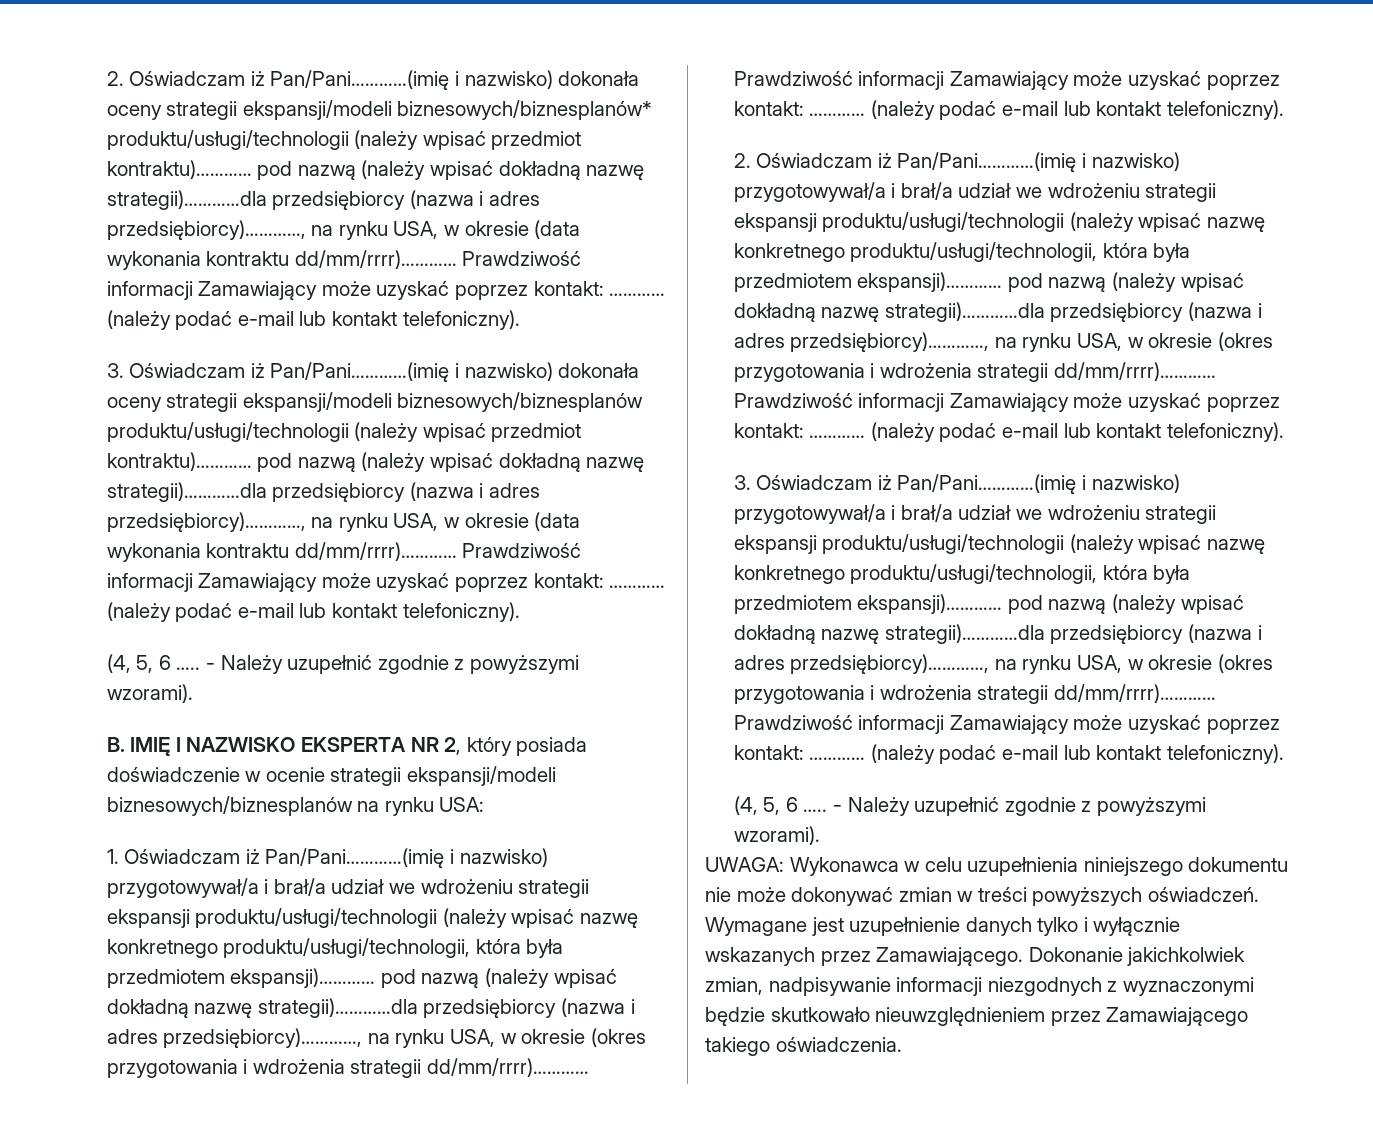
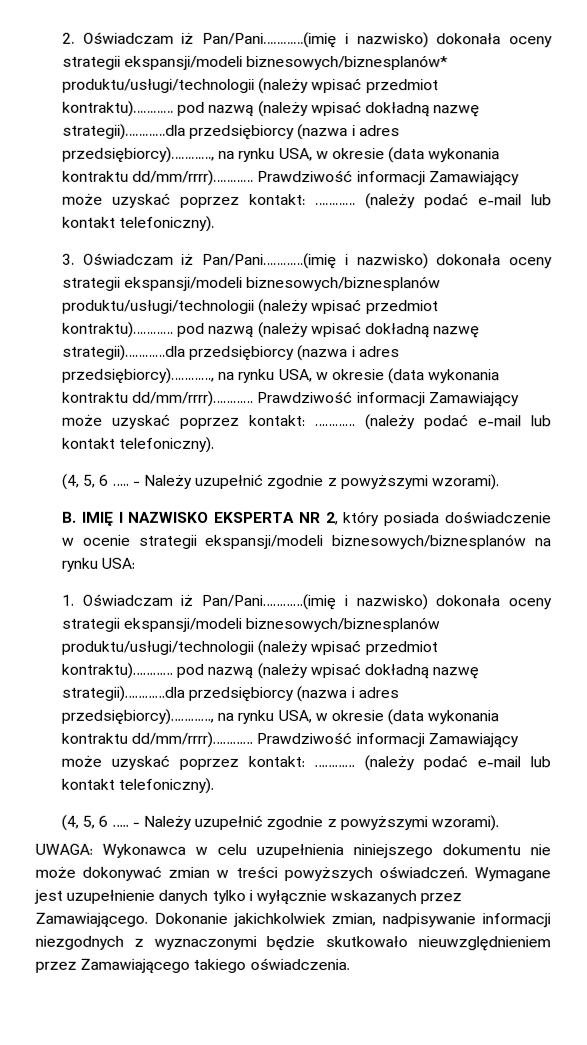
[106,878,590,898] [106,908,638,928] [106,938,564,958] [106,968,376,988] przygotowywał/a i brał/a udział we wdrożeniu strategii ekspansji produktu/usługi/technologii (należy wpisać nazwę konkretnego produktu/usługi/technologii, która była przedmiotem ekspansji)………… -> [435,595,552,610] [61,616,441,633] [61,639,438,657] [61,662,174,679] dokonała oceny strategii ekspansji/modeli biznesowych/biznesplanów produktu/usługi/technologii (należy wpisać przedmiot kontraktu)…………
[590,1028,646,1047] [106,1058,589,1078] [733,71,1280,90] [733,100,1284,120] [733,152,1180,172] [733,182,1217,202] [733,212,1265,232] [733,242,1191,262] [733,272,1244,292] [733,302,1262,322] [733,332,1273,352] [733,362,1216,382] [733,393,1280,412] [733,422,1284,442] [733,474,1180,494] [733,504,1217,524] [733,534,1265,554] [733,564,1191,584] [733,594,1244,614] [733,624,1262,644] [733,654,1273,674] [733,685,1049,704] (okres przygotowania i wdrożenia strategii dd/mm/rrrr)………… Prawdziwość informacji Zamawiający może uzyskać poprzez kontakt: ………… (należy podać e-mail lub kontakt telefoniczny). // 2. Oświadczam iż Pan/Pani…………(imię i nazwisko) przygotowywał/a i brał/a udział we wdrożeniu strategii ekspansji produktu/usługi/technologii (należy wpisać nazwę konkretnego produktu/usługi/technologii, która była przedmiotem ekspansji)………… pod nazwą (należy wpisać dokładną nazwę strategii)…………dla przedsiębiorcy (nazwa i adres przedsiębiorcy)…………, na rynku USA, w okresie (okres przygotowania i wdrożenia strategii dd/mm/rrrr)………… Prawdziwość informacji Zamawiający może uzyskać poprzez kontakt: ………… (należy podać e-mail lub kontakt telefoniczny). // 3. Oświadczam iż Pan/Pani…………(imię i nazwisko) przygotowywał/a i brał/a udział we wdrożeniu strategii ekspansji produktu/usługi/technologii (należy wpisać nazwę konkretnego produktu/usługi/technologii, która była przedmiotem ekspansji)………… pod nazwą (należy wpisać dokładną nazwę strategii)…………dla przedsiębiorcy (nazwa i adres przedsiębiorcy)…………, na rynku USA, w okresie (okres przygotowania i wdrożenia strategii -> [387,709,500,726] [61,732,129,744] (data wykonania kontraktu

